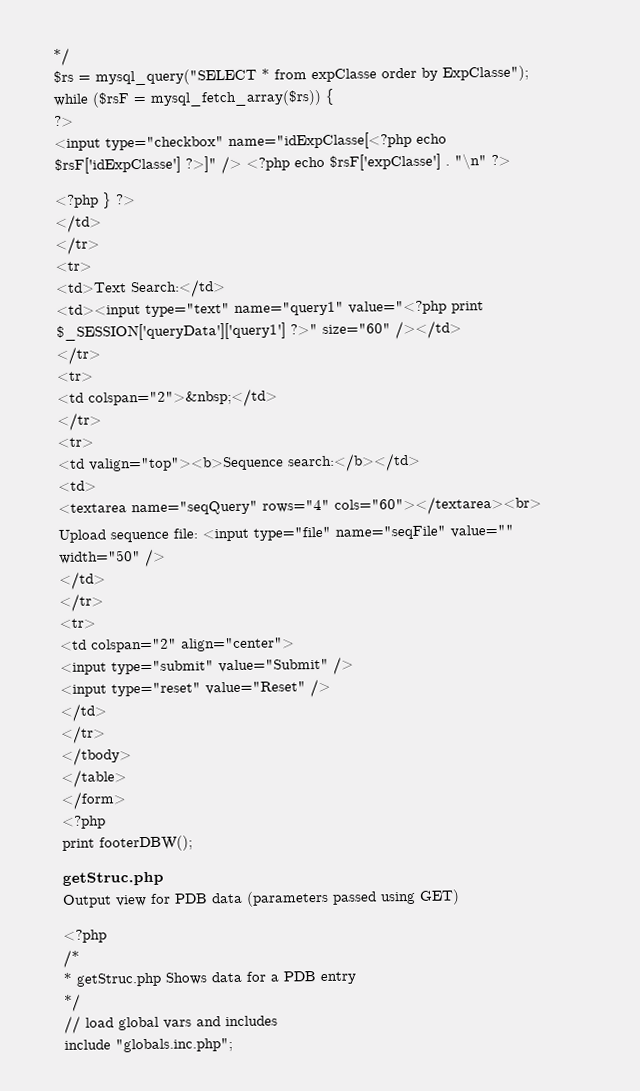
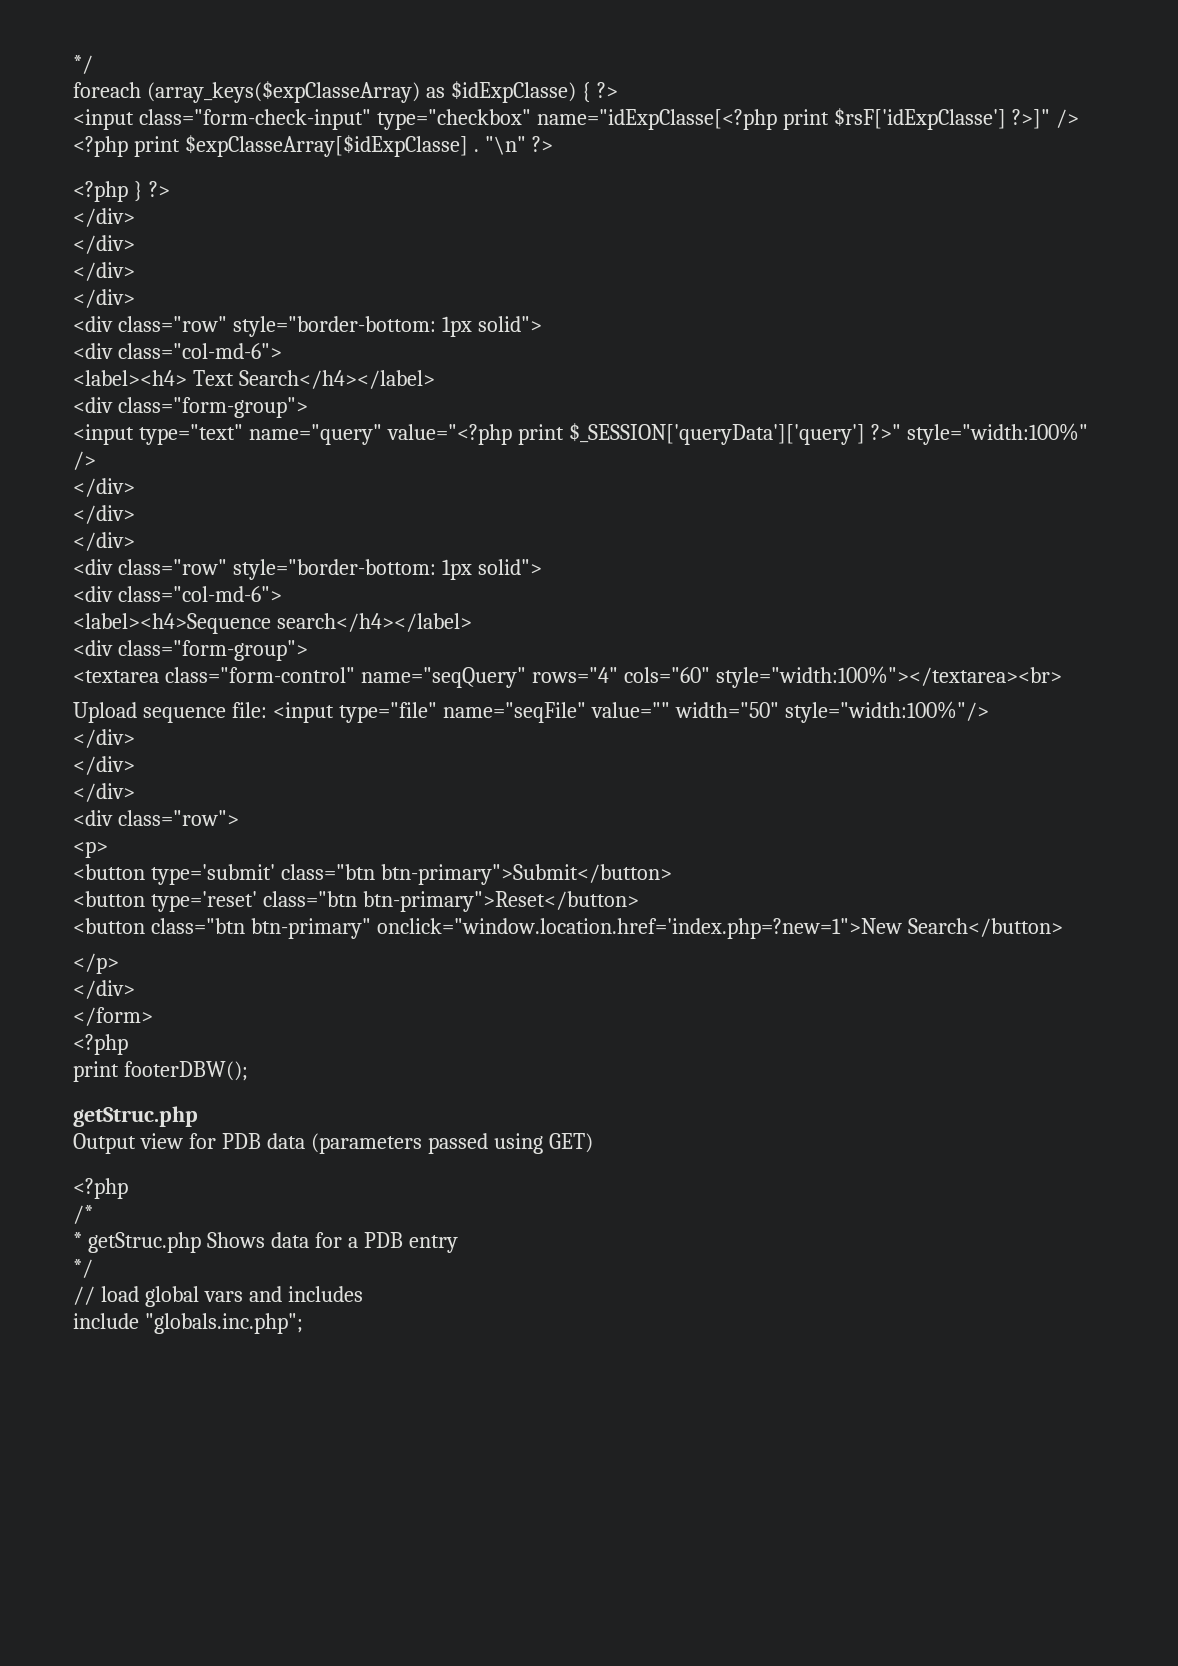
[53,47,70,66] [53,65,529,86] [53,89,322,108] */ // $rs = mysql_query("SELECT * from expClasse order by ExpClasse"); // while ($rsF = mysql_fetch_array($rs)) -> [73,55,93,74] [73,81,576,103] */ // foreach (array_keys($expClasseArray) as $idExpClasse)
(335, 96) // -> (591, 92) none
(101, 144) none -> [138,109,371,130] class="form-check-input"
[416,133,447,144] echo -> [782,109,829,130] print
[294,153,441,171] echo $rsF['expClasse'] -> [133,135,468,157] print $expClasseArray[$idExpClasse]
[55,214,102,233] [55,236,100,255] [55,261,92,272] [56,279,226,299] [56,300,484,318] [56,320,462,341] [56,346,101,365] [57,371,94,382] [57,388,278,409] [57,412,102,431] [57,437,94,448] [58,452,421,473] [58,480,97,492] </td> // </tr> // <tr> // <td>Text Search:</td> // <td><input type="text" name="query1" value="<?php print $_SESSION['queryData']['query1'] ?>" size="60" /></td> // </tr> // <tr> // <td colspan="2">&nbsp;</td> // </tr> // <tr> // <td valign="top"><b>Sequence search:</b></td> // <td> -> [73,208,135,227] [73,235,135,254] [73,262,135,281] [73,289,135,308] [73,316,542,337] [73,343,282,359] [73,370,435,389] [73,397,308,418] [73,423,1088,445] [73,451,96,470] [73,478,135,497] [73,505,135,524] [73,532,135,551] [73,559,542,580] [73,586,282,602] [73,613,472,634] [73,640,308,661] </div> // </div> // </div> // </div> // <div class="row" style="border-bottom: 1px solid"> // <div class="col-md-6"> // <label><h4> Text Search</h4></label> // <div class="form-group"> // <input type="text" name="query" value="<?php print $_SESSION['queryData']['query'] ?>" style="width:100%" /> // </div> // </div> // </div> // <div class="row" style="border-bottom: 1px solid"> // <div class="col-md-6"> // <label><h4>Sequence search</h4></label> // <div class="form-group">
(127, 508) none -> [164,667,355,683] class="form-control"
[334,495,542,516] cols="60"></textarea><br> -> [623,666,1062,688] cols="60" style="width:100%"></textarea><br>
[145,548,166,567] [59,571,106,590] [59,593,104,612] [59,618,96,629] [60,637,295,653] [60,656,354,675] [60,678,331,698] [60,703,107,722] [61,725,106,744] [61,747,132,766] [61,769,127,788] /> // </td> // </tr> // <tr> // <td colspan="2" align="center"> // <input type="submit" value="Submit" /> // <input type="reset" value="Reset" /> // </td> // </tr> // </tbody> // </table> -> [784,701,989,723] [73,729,135,748] [73,756,135,775] [73,783,135,802] [73,810,239,826] [73,841,108,858] [73,864,672,885] [73,891,639,912] [73,918,1063,939] [73,953,119,974] [73,980,135,999] style="width:100%"/> // </div> // </div> // </div> // <div class="row"> // <p> // <button type='submit' class="btn btn-primary">Submit</button> // <button type='reset' class="btn btn-primary">Reset</button> // <button class="btn btn-primary" onclick="window.location.href='index.php=?new=1">New Search</button> // </p> // </div>

